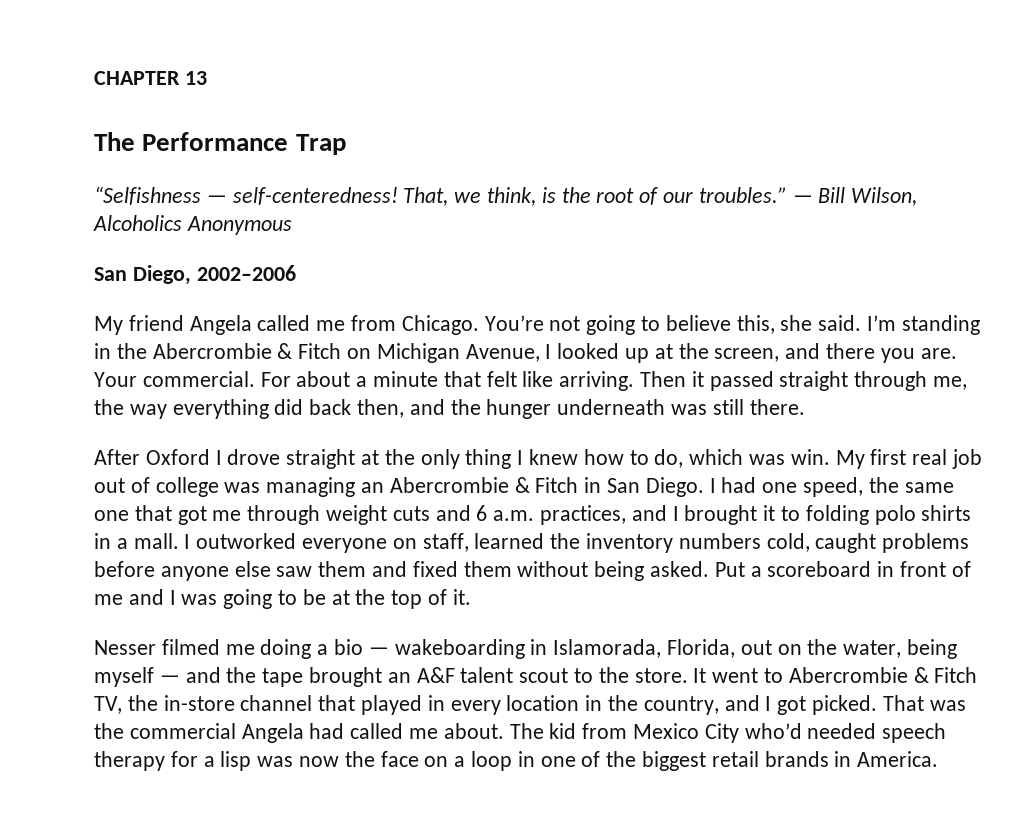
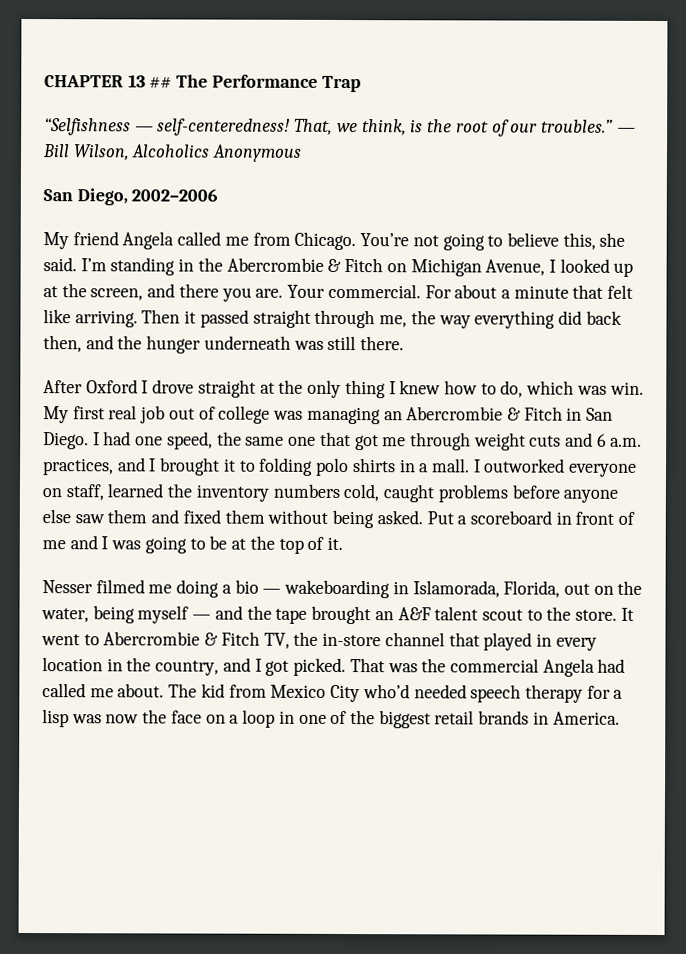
(207, 78) // -> [149,76,173,89] ##

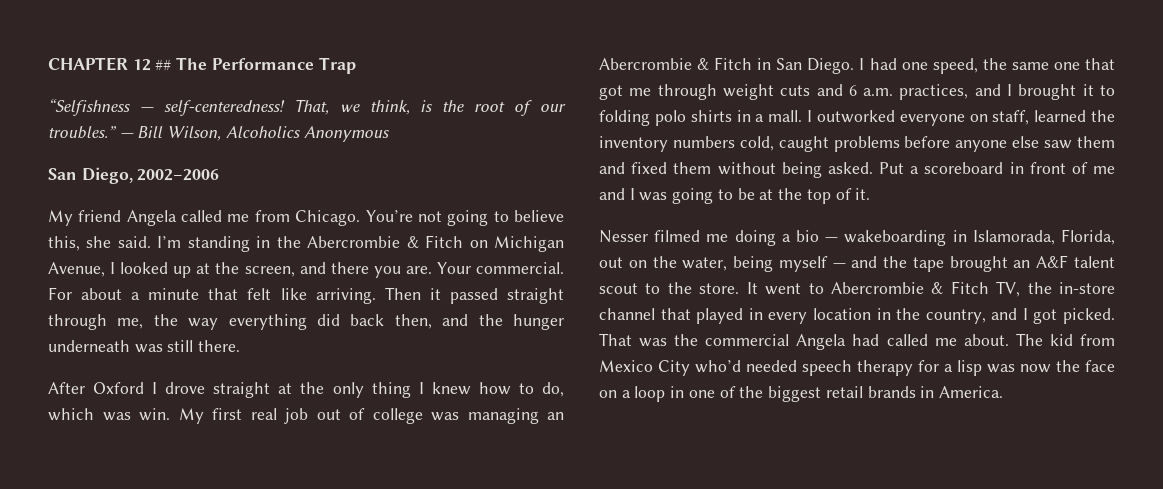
[127,74,146,88] 13 -> [132,59,151,71] 12

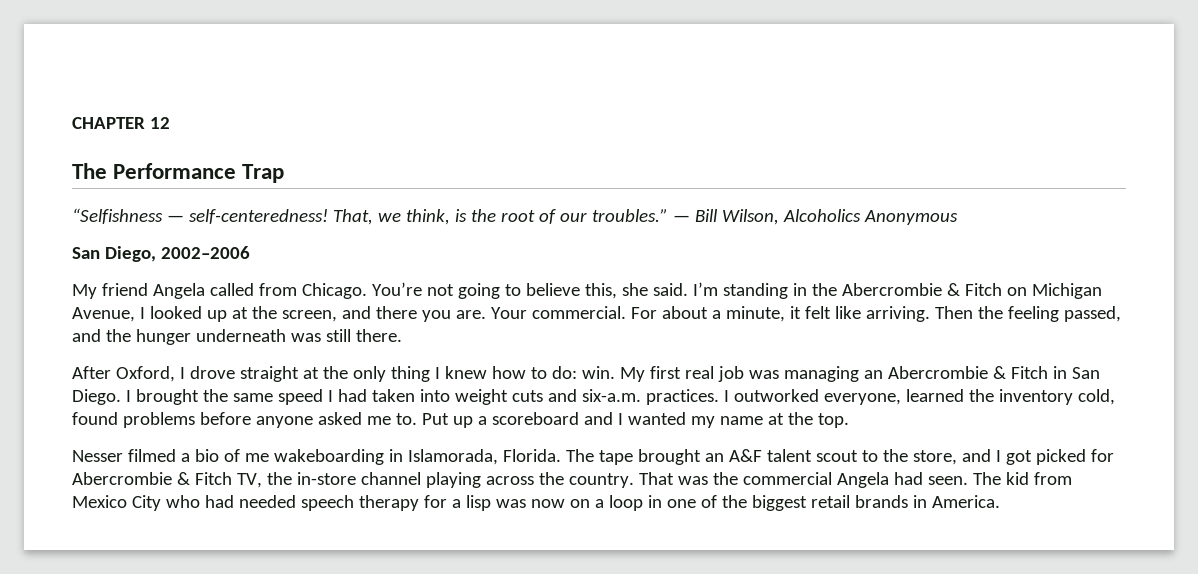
[155,59,172,71] ## -> (170, 123) //
[227,214,250,222] me -> (254, 289) none
[148,288,239,300] minute that -> [725,306,801,322] minute, it
[429,288,564,304] [48,314,432,330] it passed straight through me, the way everything did back then, -> [977,306,1121,322] the feeling passed,
[93,382,145,394] Oxford -> [115,366,175,382] Oxford,
[542,382,565,397] [48,408,131,421] do, which was -> [551,366,577,379] do:
[316,408,423,424] out of college -> (744, 374) none
[869,58,1115,74] [599,84,1115,100] [599,110,1115,126] [599,136,1115,152] [599,162,1115,178] [599,188,871,204] [599,229,1115,246] [599,256,908,272] had one speed, the same one that got me through weight cuts and 6 a.m. practices, and I brought it to folding polo shirts in a mall. I outworked everyone on staff, learned the inventory numbers cold, caught problems before anyone else saw them and fixed them without being asked. Put a scoreboard in front of me and I was going to be at the top of it. // Nesser filmed me doing a bio — wakeboarding in Islamorada, Florida, out on the water, being myself — and the -> [135,389,1115,405] [72,412,849,428] [72,449,594,465] brought the same speed I had taken into weight cuts and six-a.m. practices. I outworked everyone, learned the inventory cold, found problems before anyone asked me to. Put up a scoreboard and I wanted my name at the top. // Nesser filmed a bio of me wakeboarding in Islamorada, Florida. The
[699,282,824,295] store. It went to -> [912,449,1114,465] store, and I got picked for
[660,308,1115,324] that played in every location in the country, and I got picked. -> [425,472,634,488] playing across the country.
[886,334,1009,346] called me about. -> [927,476,968,485] seen.
[695,360,741,373] who’d -> [165,495,234,508] who had
[1056,360,1115,372] the face -> (565, 503) none

